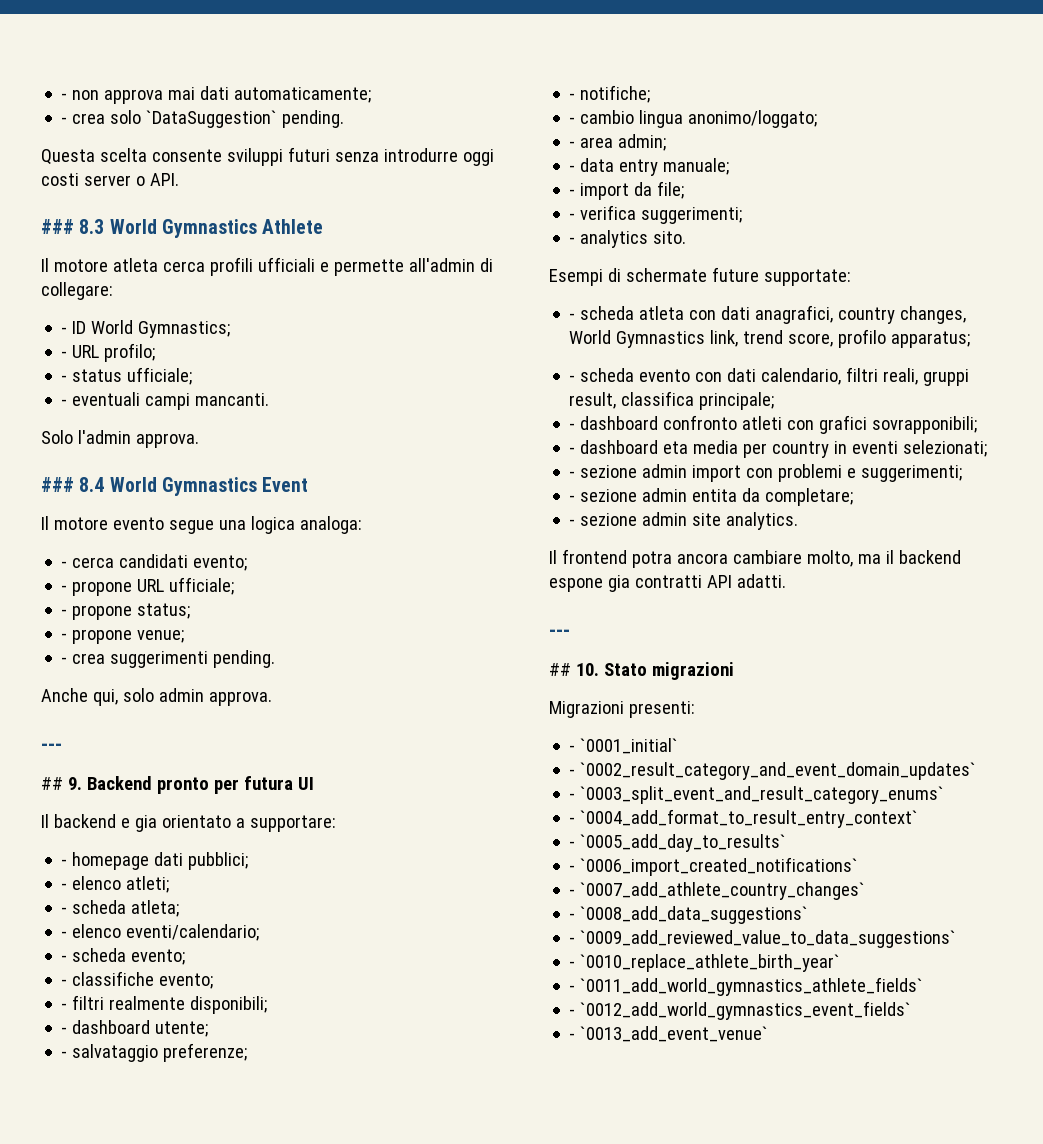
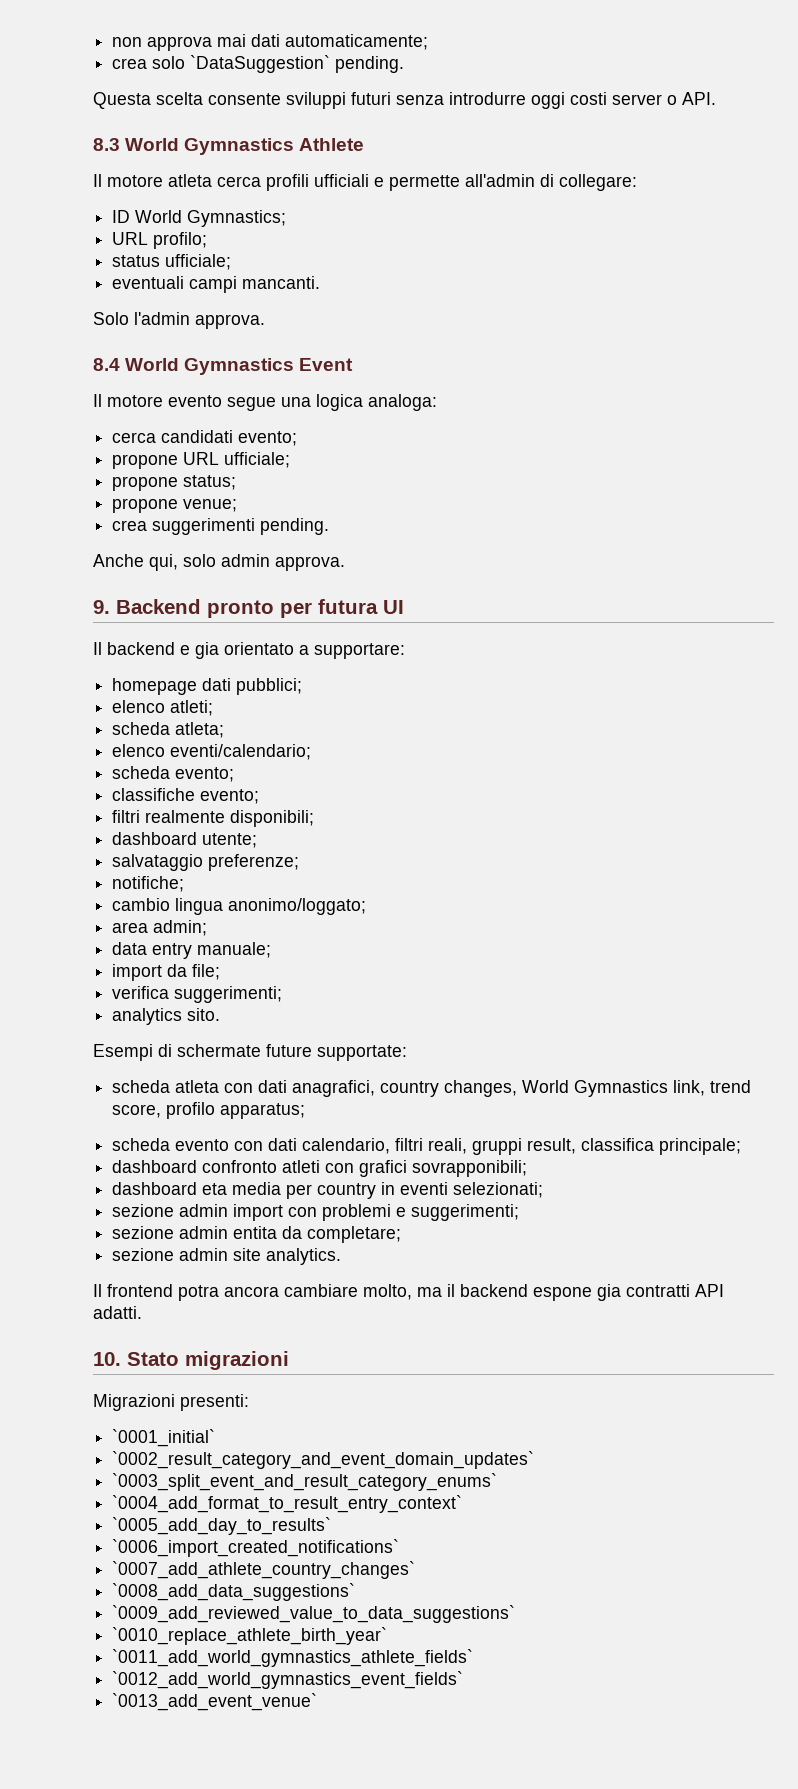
[61,93,68,100] - -> (112, 42) none
[61,117,68,124] - -> (429, 42) none
[41,219,74,234] ### -> (716, 98) none
[61,327,68,334] - -> (637, 182) none
[61,351,68,358] - -> (287, 218) none
[61,375,68,382] - -> (208, 240) none
[61,399,68,406] - -> (232, 262) none
[41,477,74,492] ### -> (265, 321) none
[61,561,68,568] - -> (437, 402) none
[61,585,68,592] - -> (298, 438) none
[61,609,68,616] - -> (291, 460) none
[61,633,68,640] - -> (237, 482) none
[61,657,68,664] - -> (238, 505) none
[41,743,62,751] [41,777,63,790] --- // ## -> (345, 563) none
[61,859,68,866] - -> (405, 651) none
[61,883,68,890] - -> (303, 686) none
[61,907,68,914] - -> (214, 708) none
[61,931,68,938] - -> (225, 730) none
[61,955,68,962] - -> (312, 752) none
[61,979,68,986] - -> (235, 774) none
[61,1003,68,1010] - -> (260, 796) none
[61,1027,68,1034] - -> (315, 818) none
[61,1051,68,1058] - -> (258, 840) none
[569,93,576,100] - -> (300, 862) none
[569,117,576,124] - -> (185, 884) none
[569,141,576,148] - -> (367, 906) none
[569,165,576,172] - -> (208, 928) none
[569,189,576,196] - -> (272, 950) none
[569,213,576,220] - -> (221, 972) none
[569,237,576,244] - -> (283, 994) none
[569,313,576,320] - -> (407, 1053) none
[569,375,576,382] - -> (306, 1111) none
[569,423,576,430] - -> (742, 1146) none
[569,447,576,454] - -> (528, 1168) none
[569,471,576,478] - -> (544, 1190) none
[569,495,576,502] - -> (520, 1212) none
[569,519,576,526] - -> (402, 1234) none
[549,629,570,637] [549,663,571,676] --- // ## -> (142, 1312) none
[569,745,576,752] - -> (249, 1402) none
[569,769,576,776] - -> (216, 1438) none
[569,793,576,800] - -> (535, 1460) none
[569,817,576,824] - -> (498, 1482) none
[569,841,576,848] - -> (463, 1504) none
[569,865,576,872] - -> (332, 1526) none
[569,889,576,896] - -> (400, 1548) none
[569,913,576,920] - -> (416, 1570) none
[569,937,576,944] - -> (356, 1592) none
[569,961,576,968] - -> (516, 1614) none
[569,985,576,992] - -> (388, 1636) none
[569,1009,576,1016] - -> (474, 1658) none
[569,1033,576,1040] - -> (464, 1680) none

